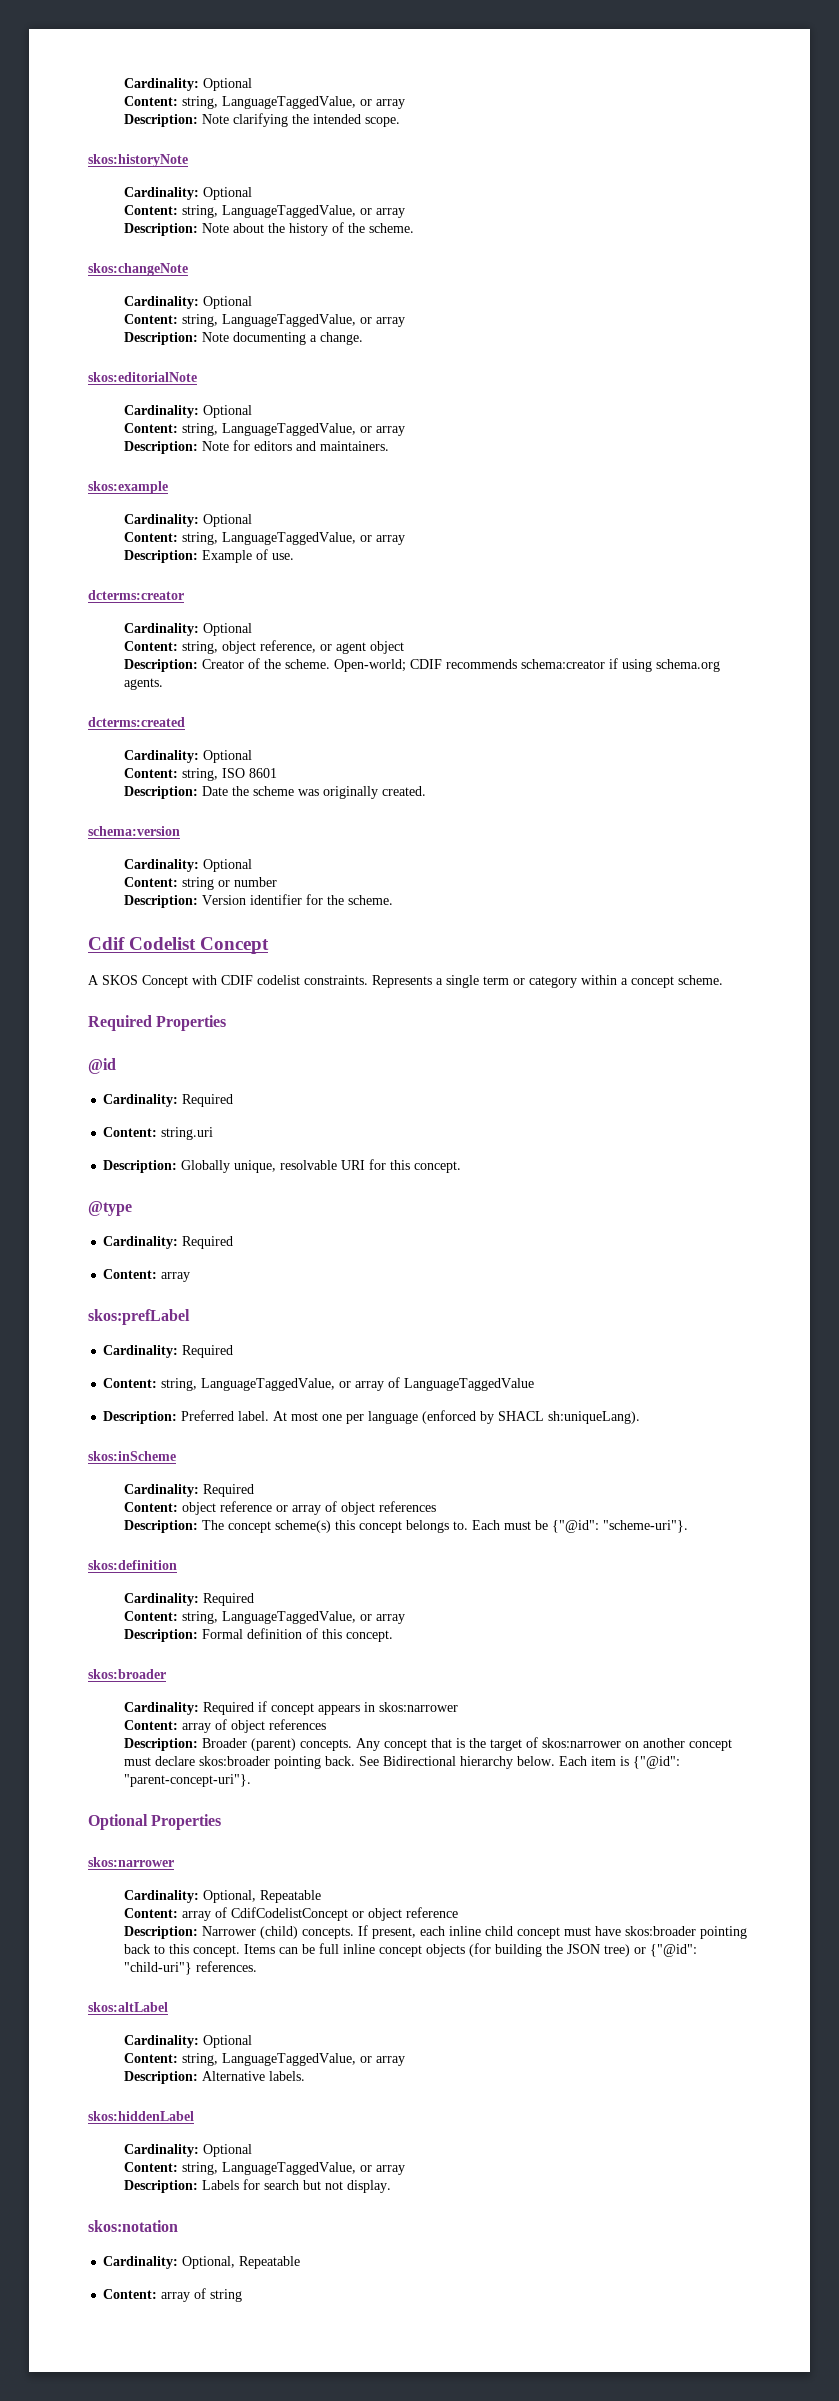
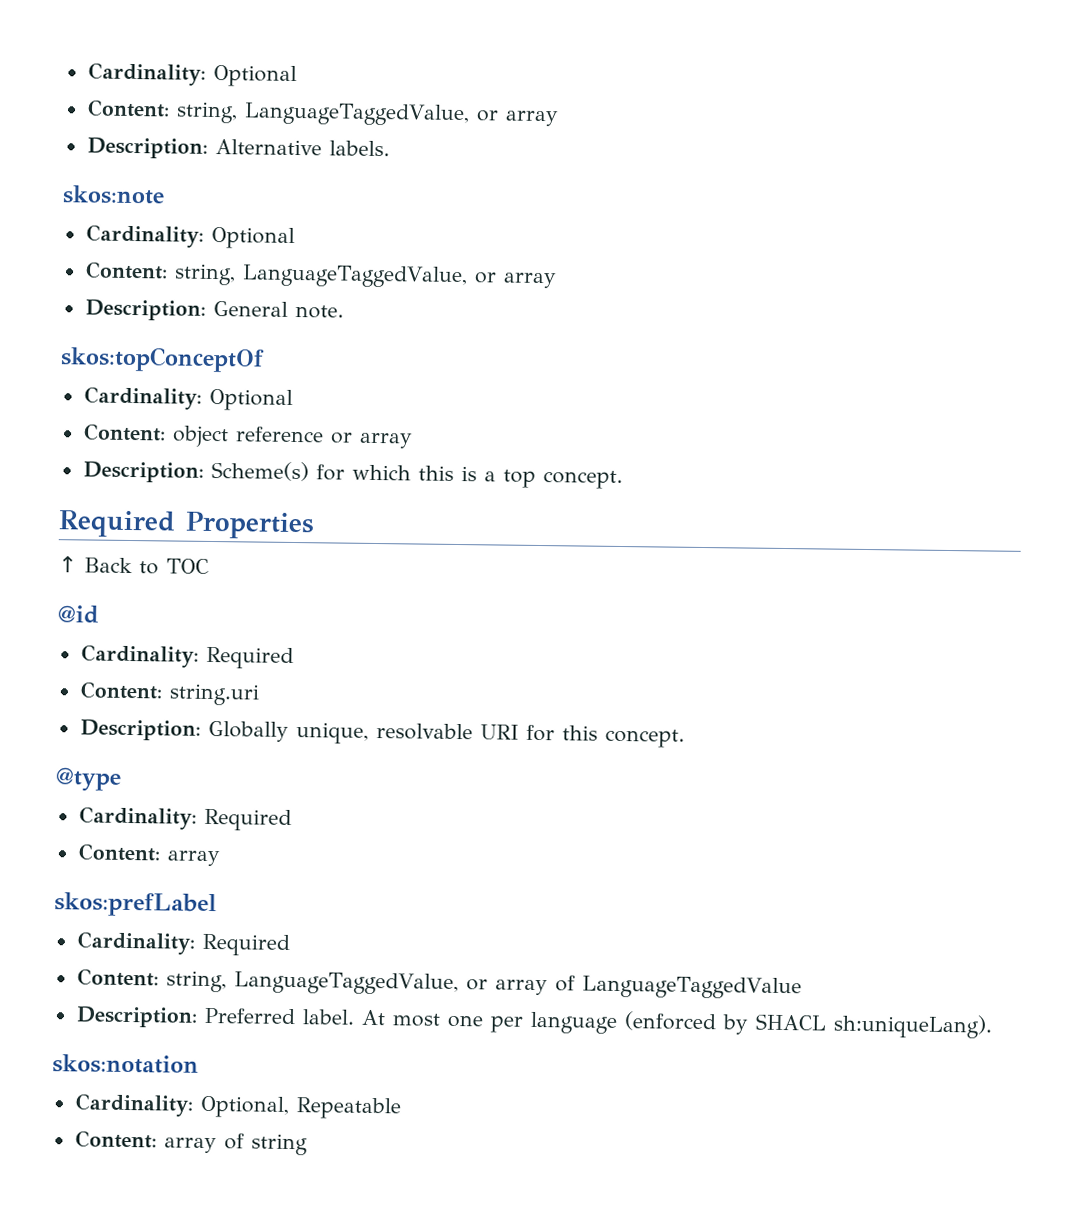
[123,78,252,91] [123,96,405,109] [123,113,400,127] [88,154,188,167] [123,187,252,200] [123,205,405,218] [123,222,414,236] [88,263,188,276] [123,296,252,309] [123,314,405,327] [123,332,363,345] [88,372,197,382] [123,405,252,418] [123,423,405,436] [123,440,389,454] [88,481,168,494] [123,514,252,527] [123,532,405,545] [123,549,294,563] [88,590,184,600] [123,623,252,636] [123,640,404,654] [123,658,720,672] [123,678,163,690] [88,717,185,727] [123,750,252,763] [123,768,277,781] [123,786,426,799] [88,826,180,836] [123,859,252,872] [123,877,277,890] [123,894,393,908] [88,937,270,954] [88,975,723,988] [88,1015,227,1031] Cardinality: Optional // Content: string, LanguageTaggedValue, or array // Description: Note clarifying the intended scope. // skos:historyNote // Cardinality: Optional // Content: string, LanguageTaggedValue, or array // Description: Note about the history of the scheme. // skos:changeNote // Cardinality: Optional // Content: string, LanguageTaggedValue, or array // Description: Note documenting a change. // skos:editorialNote // Cardinality: Optional // Content: string, LanguageTaggedValue, or array // Description: Note for editors and maintainers. // skos:example // Cardinality: Optional // Content: string, LanguageTaggedValue, or array // Description: Example of use. // dcterms:creator // Cardinality: Optional // Content: string, object reference, or agent object // Description: Creator of the scheme. Open-world; CDIF recommends schema:creator if using schema.org agents. // dcterms:created // Cardinality: Optional // Content: string, ISO 8601 // Description: Date the scheme was originally created. // schema:version // Cardinality: Optional // Content: string or number // Description: Version identifier for the scheme. // Cdif Codelist Concept // A SKOS Concept with CDIF codelist constraints. Represents a single term or category within a concept scheme. // Required Properties -> [87,62,297,87] [86,99,559,127] [86,137,390,159] [62,185,165,205] [85,224,295,249] [84,261,557,289] [84,299,344,321] [60,346,265,373] [83,386,293,411] [82,423,413,449] [82,460,623,490] [58,510,315,540] [58,556,209,575] Cardinality: Optional // Content: string, LanguageTaggedValue, or array // Description: Alternative labels. // skos:note // Cardinality: Optional // Content: string, LanguageTaggedValue, or array // Description: General note. // skos:topConceptOf // Cardinality: Optional // Content: object reference or array // Description: Scheme(s) for which this is a top concept. // Required Properties // ↑ Back to TOC
[88,1451,176,1461] [123,1484,254,1497] [123,1501,436,1515] [123,1520,688,1533] [88,1560,177,1570] [123,1593,254,1606] [123,1611,405,1624] [123,1628,393,1642] [88,1669,166,1679] [123,1701,458,1715] [123,1719,326,1733] [123,1737,732,1751] [123,1756,680,1769] [123,1774,251,1787] [88,1814,222,1830] [88,1857,174,1867] [123,1890,321,1903] [123,1907,458,1921] [123,1925,747,1939] [123,1943,697,1957] [123,1961,257,1975] [88,2002,168,2012] [123,2035,252,2048] [123,2053,405,2066] [123,2071,305,2084] [88,2111,194,2121] [123,2144,252,2157] [123,2162,405,2175] [123,2179,391,2193] // skos:inScheme // Cardinality: Required // Content: object reference or array of object references // Description: The concept scheme(s) this concept belongs to. Each must be {"@id": "scheme-uri"}. // skos:definition // Cardinality: Required // Content: string, LanguageTaggedValue, or array // Description: Formal definition of this concept. // skos:broader // Cardinality: Required if concept appears in skos:narrower // Content: array of object references // Description: Broader (parent) concepts. Any concept that is the target of skos:narrower on another concept must declare skos:broader pointing back. See Bidirectional hierarchy below. Each item is {"@id": "parent-concept-uri"}. // Optional Properties // skos:narrower // Cardinality: Optional, Repeatable // Content: array of CdifCodelistConcept or object reference // Description: Narrower (child) concepts. If present, each inline child concept must have skos:broader pointing back to this concept. Items can be full inline concept objects (for building the JSON tree) or {"@id": "child-uri"} references. // skos:altLabel // Cardinality: Optional // Content: string, LanguageTaggedValue, or array // Description: Alternative labels. // skos:hiddenLabel // Cardinality: Optional // Content: string, LanguageTaggedValue, or array // Description: Labels for search but not display. -> (993, 1026) none

